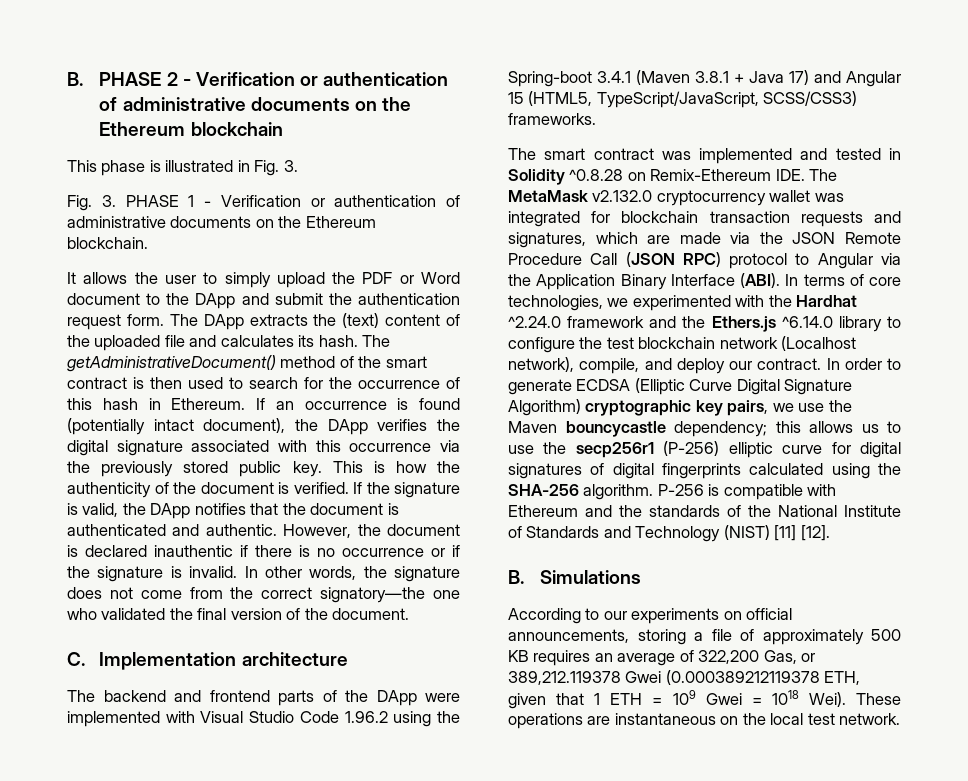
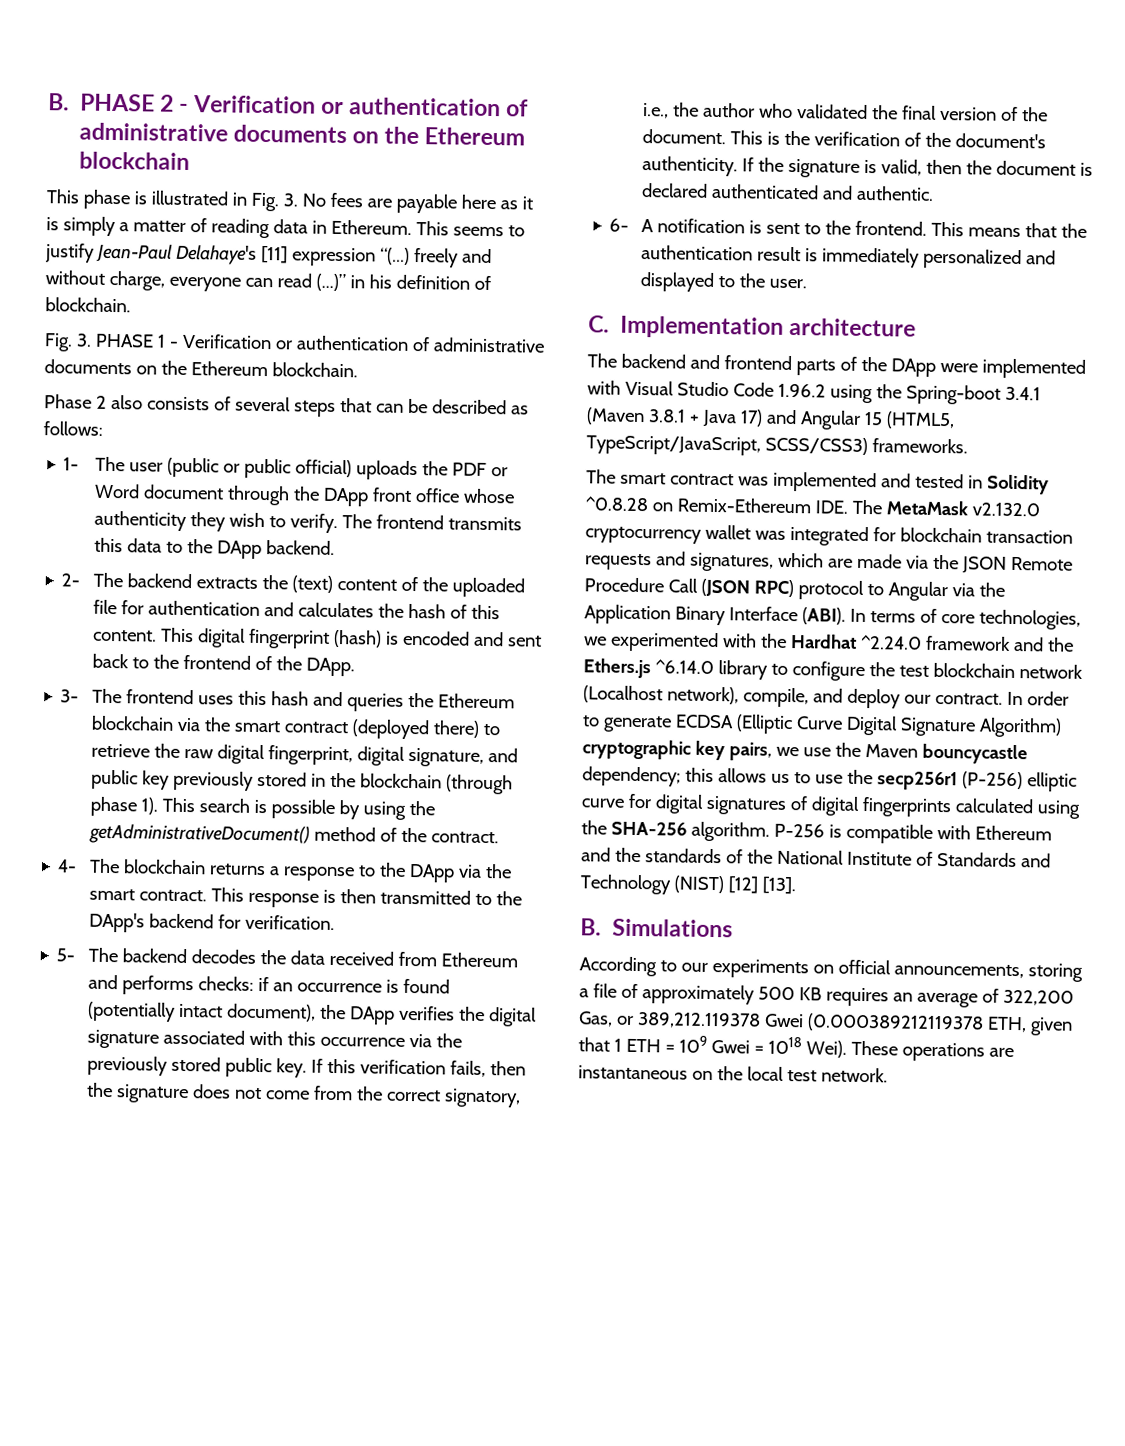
(298, 166) none -> [301,192,533,214] [46,216,525,239] [45,243,492,268] [45,270,491,292] [45,297,131,313] No fees are payable here as it is simply a matter of reading data in Ethereum. This seems to justify Jean-Paul Delahaye's [11] expression “(...) freely and without charge, everyone can read (...)” in his definition of blockchain.
[67,272,325,288] It allows the user to simply upload -> [44,394,529,417] [43,421,103,436] [63,456,418,481] Phase 2 also consists of several steps that can be described as follows: // 1- The user (public or public official) uploads
[146,293,460,309] [67,314,244,330] to the DApp and submit the authentication request form. The DApp -> [226,485,515,507] [93,510,522,533] [93,537,335,559] [61,572,192,589] through the DApp front office whose authenticity they wish to verify. The frontend transmits this data to the DApp backend. // 2- The backend
[189,335,391,347] [67,355,427,372] [67,377,460,389] [67,398,265,410] and calculates its hash. The getAdministrativeDocument() method of the smart contract is then used to search for the occurrence of this hash in Ethereum. If -> [120,600,500,620] [92,627,542,649] [91,653,355,677] [60,688,515,712] [90,715,500,740] [90,743,518,767] [90,769,513,795] [89,796,435,820] [88,823,499,846] [57,858,512,883] [88,887,522,908] [88,912,335,933] [56,947,518,968] [87,974,269,996] for authentication and calculates the hash of this content. This digital fingerprint (hash) is encoded and sent back to the frontend of the DApp. // 3- The frontend uses this hash and queries the Ethereum blockchain via the smart contract (deployed there) to retrieve the raw digital fingerprint, digital signature, and public key previously stored in the blockchain (through phase 1). This search is possible by using the getAdministrativeDocument() method of the contract. // 4- The blockchain returns a response to the DApp via the smart contract. This response is then transmitted to the DApp's backend for verification. // 5- The backend decodes the data received from Ethereum and performs checks: if
[332,461,460,473] [67,482,460,498] [67,503,399,519] [67,524,460,538] [67,545,460,557] [67,566,357,582] This is how the authenticity of the document is verified. If the signature is valid, the DApp notifies that the document is authenticated and authentic. However, the document is declared inauthentic if there is no occurrence or if the signature is invalid. In other words, -> [310,1058,526,1078] If this verification fails, then
[320,587,460,603] signatory—the one -> [443,1088,521,1108] [642,102,755,119] signatory, i.e., the author
(410, 614) none -> [729,130,1046,149] [641,155,1093,178] [640,182,934,201] [609,218,1087,238] [640,244,1056,270] [639,271,807,292] This is the verification of the document's authenticity. If the signature is valid, then the document is declared authenticated and authentic. // 6- A notification is sent to the frontend. This means that the authentication result is immediately personalized and displayed to the user.
[774,525,830,541] [11] [12]. -> [727,876,796,895] [12] [13].

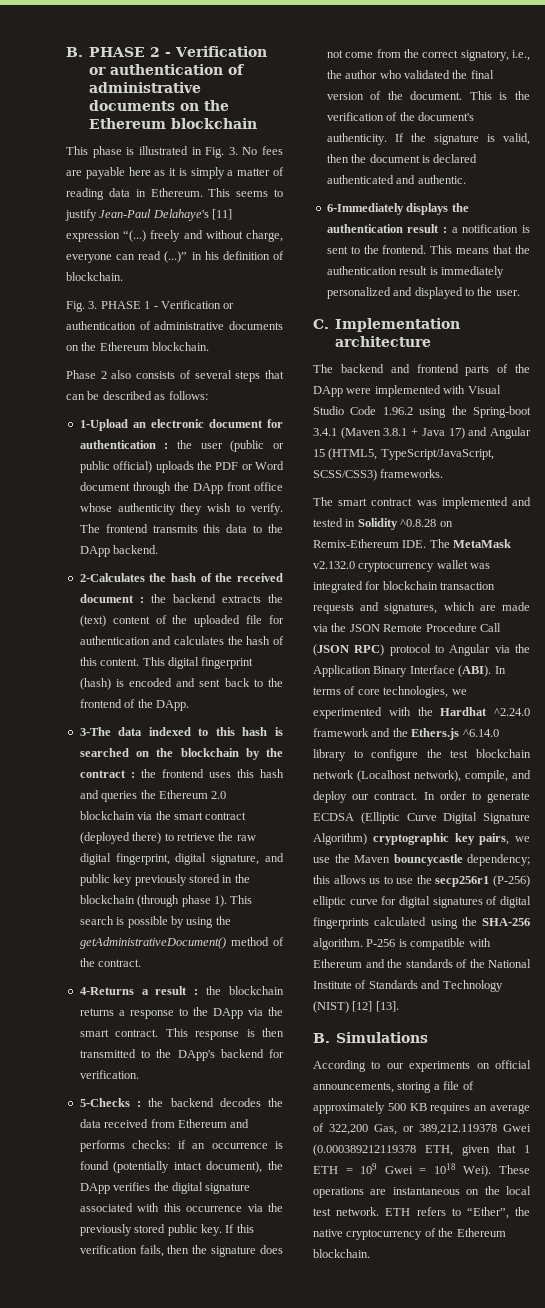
[63,456,125,472] 1- The -> [79,419,283,431] [79,440,193,449] 1-Upload an electronic document for authentication : the
[61,572,123,588] 2- The -> [79,573,283,582] [79,594,166,603] 2-Calculates the hash of the received document : the
[60,688,122,704] 3- The -> [79,727,283,736] [79,748,283,760] [79,769,156,778] 3-The data indexed to this hash is searched on the blockchain by the contract : the
(515, 701) none -> [211,791,227,799] 2.0
[57,858,120,874] 4- The -> [79,986,222,995] 4-Returns a result : the
[56,947,118,963] 5- The -> [79,1098,164,1107] 5-Checks : the
[609,218,654,233] 6- A -> [326,203,469,215] [326,224,458,233] 6-Immediately displays the authentication result : a
(888, 1075) none -> [385,1207,530,1219] [313,1228,506,1240] [313,1249,370,1258] ETH refers to “Ether”, the native cryptocurrency of the Ethereum blockchain.

